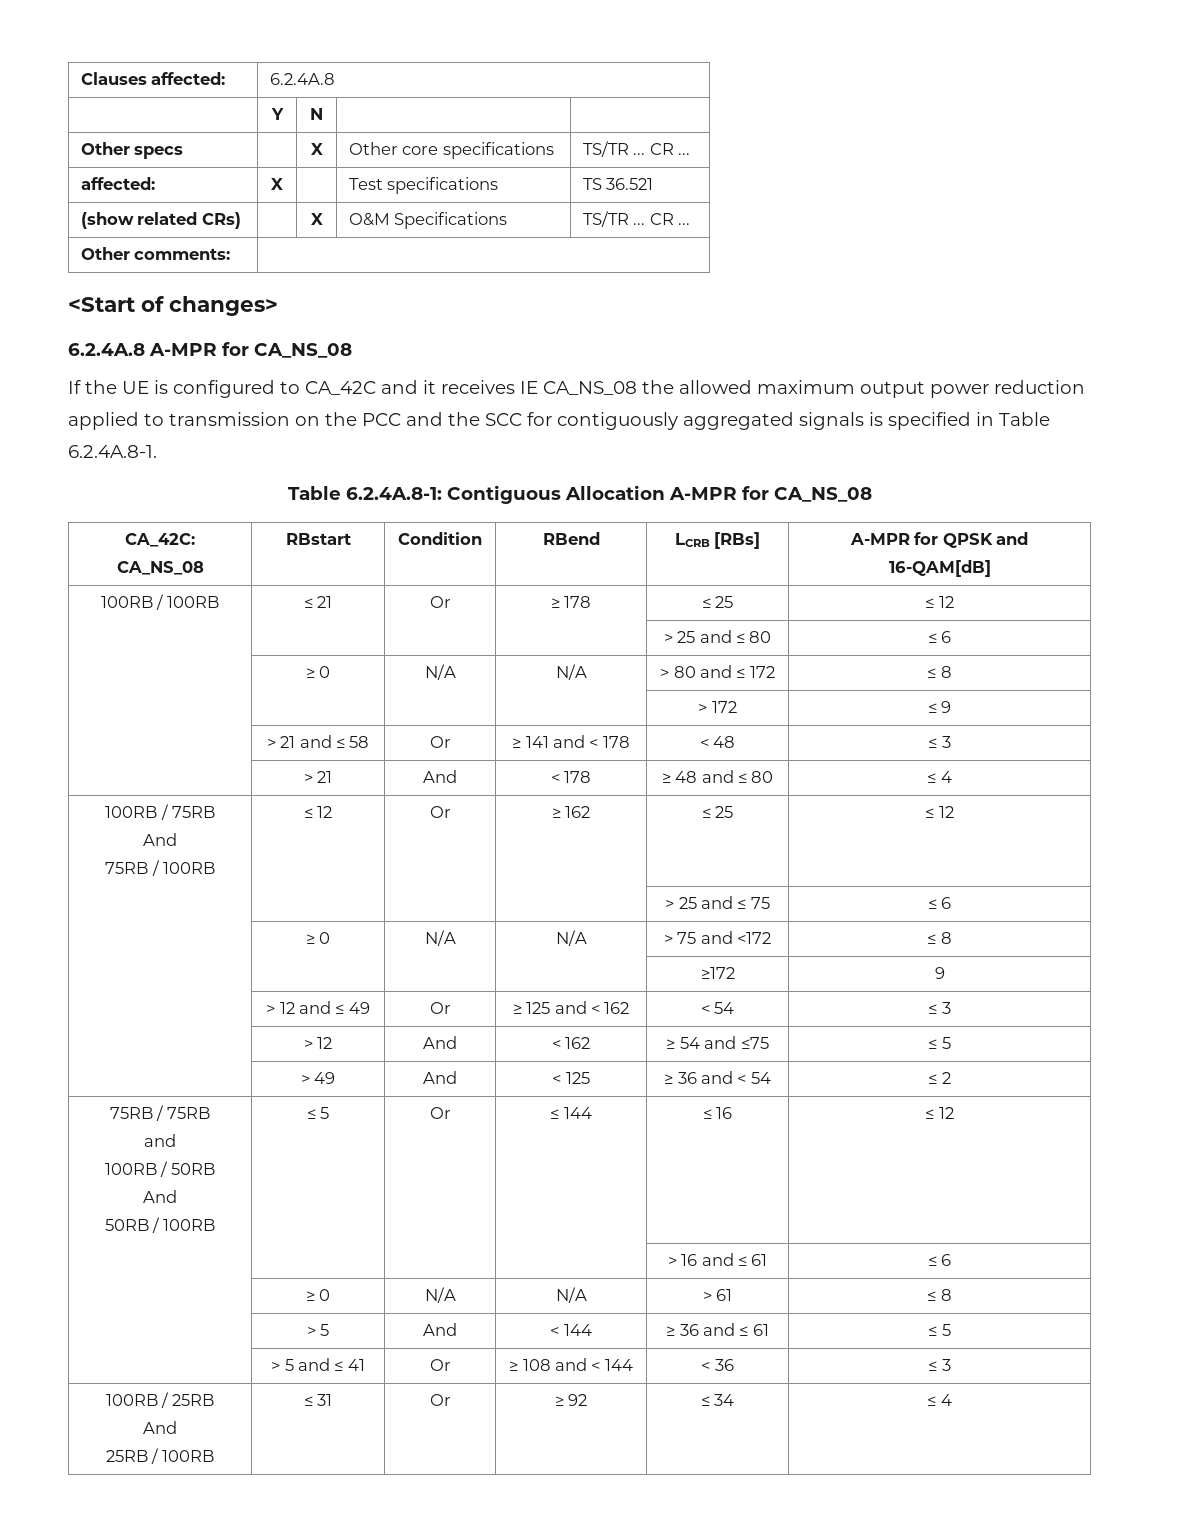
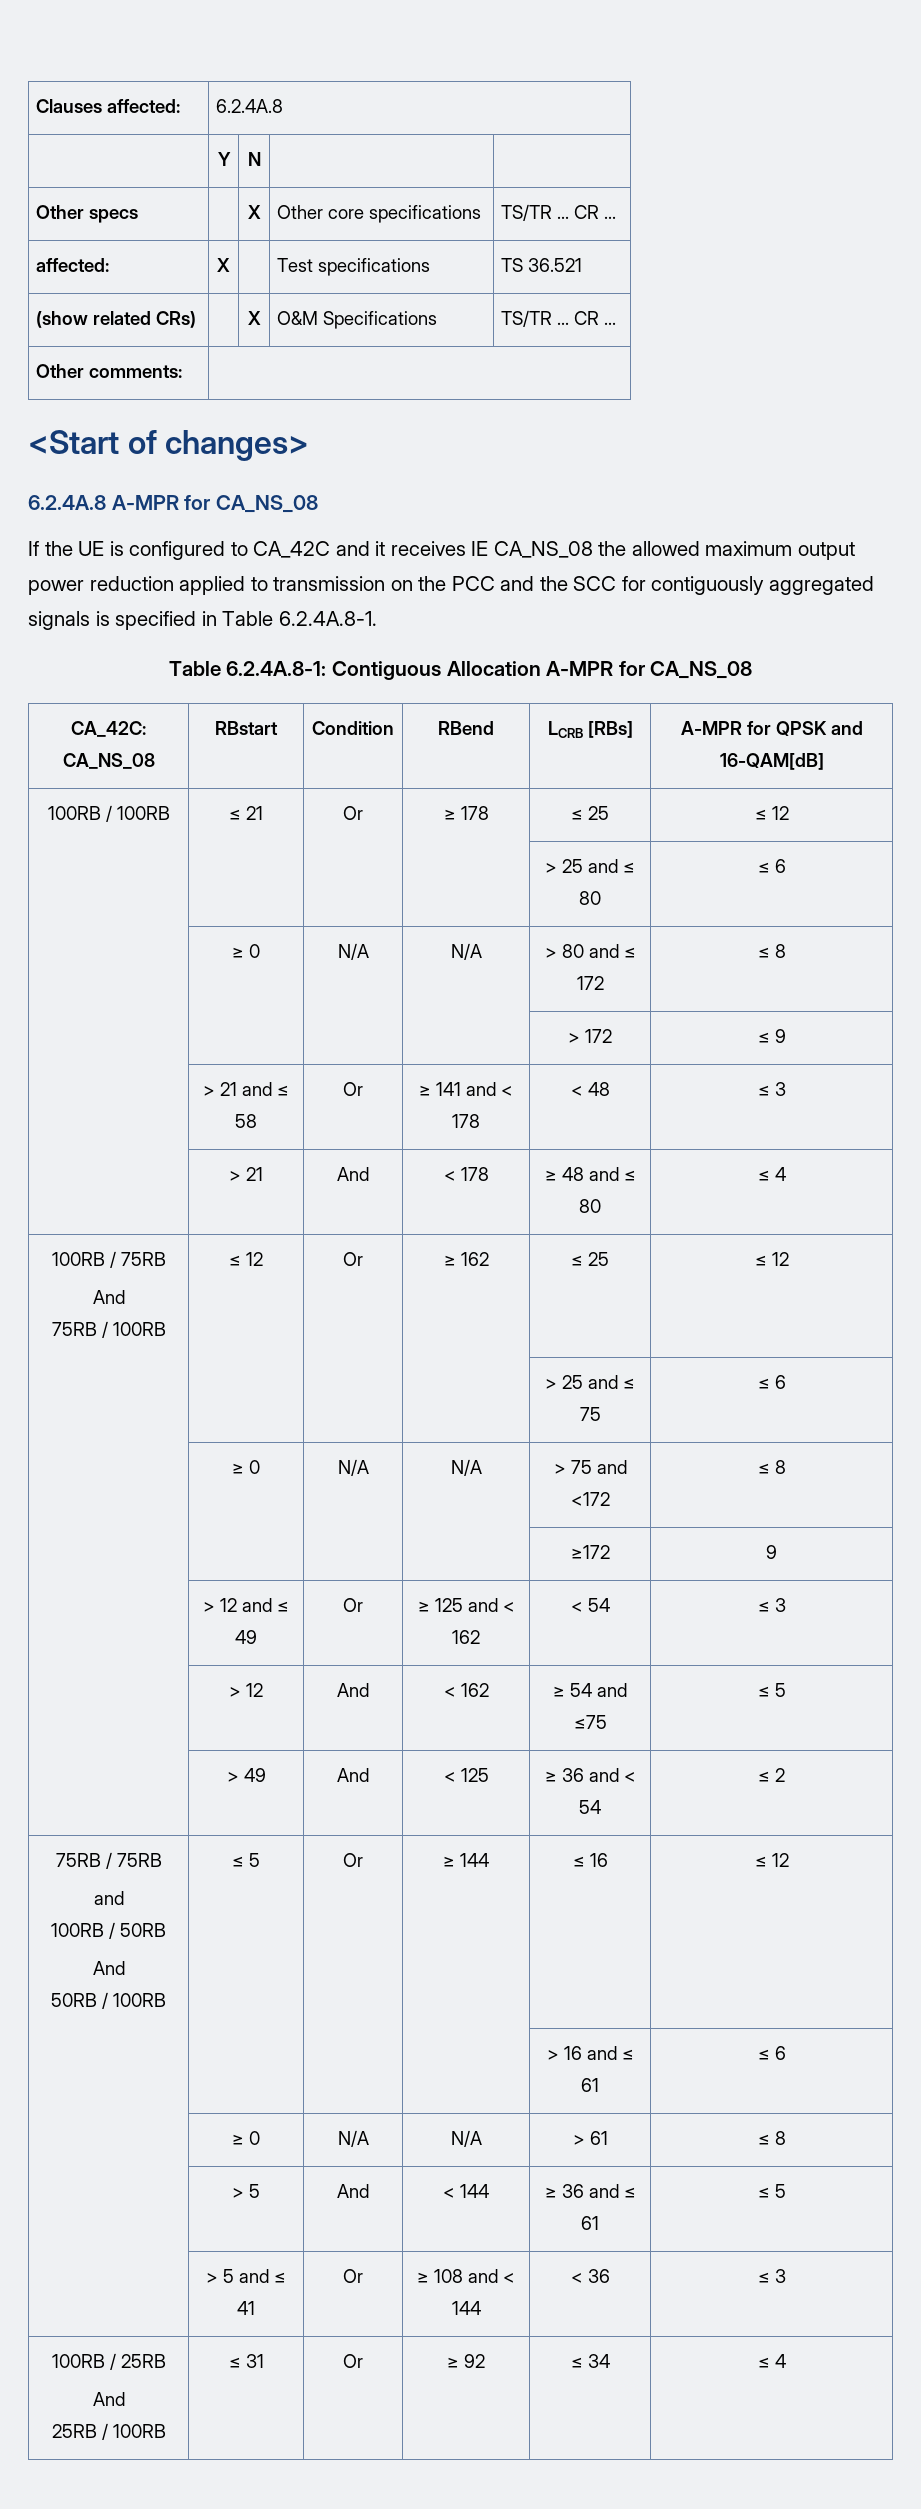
[550,1109,560,1119] ≤ -> [443,1856,455,1867] ≥

